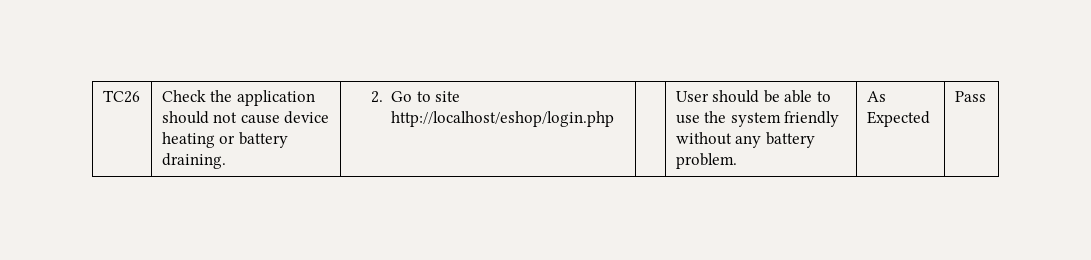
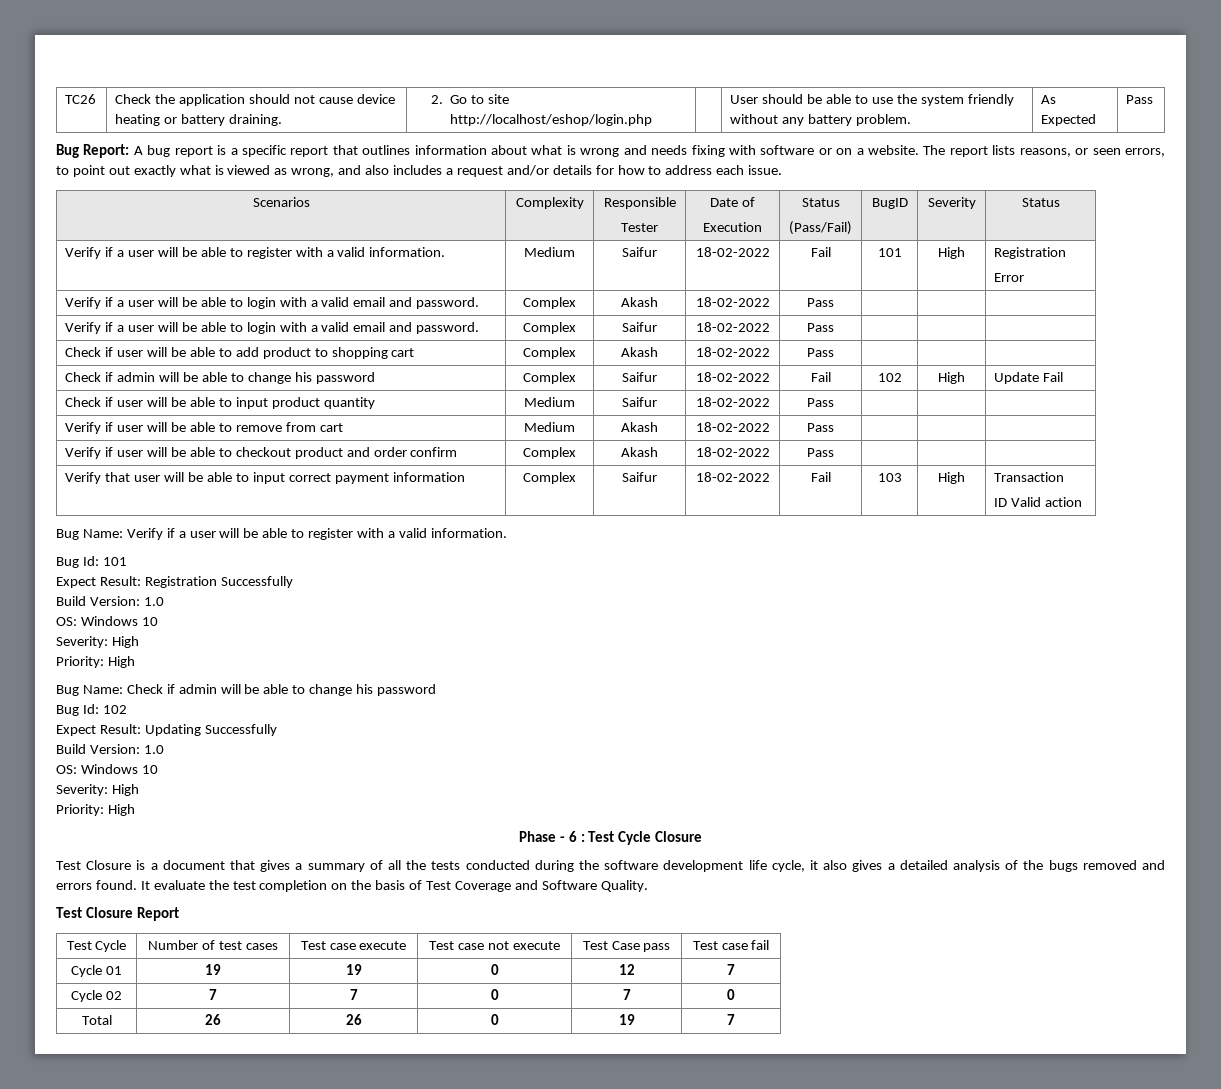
(986, 96) none -> [56,144,1165,158] [56,165,783,177] [252,197,310,207] [515,197,584,209] [603,197,676,209] [621,223,658,232] [710,197,755,207] [703,222,762,232] [801,198,840,207] [789,221,852,235] [871,198,908,209] [927,197,976,209] [1021,198,1060,207] [65,247,446,259] [524,247,575,257] [622,247,657,257] [695,247,770,257] [810,247,831,257] [877,248,902,257] [938,247,965,259] [994,247,1067,259] [994,273,1025,282] [65,297,480,309] [523,297,576,309] [621,297,658,307] [695,297,770,307] [807,298,834,307] [65,322,480,334] [523,322,576,334] [622,322,657,332] [695,322,770,332] [807,323,834,332] [65,347,415,359] [523,347,576,359] [621,347,658,357] [695,347,770,357] [807,348,834,357] [65,372,375,384] [523,372,576,384] [622,372,657,382] [695,372,770,382] [810,372,831,382] [877,373,902,382] [938,372,965,384] [994,372,1064,384] [65,397,375,409] [524,397,575,407] [622,397,657,407] [695,397,770,407] [807,398,834,407] [65,422,343,434] [524,422,575,432] [621,422,658,432] [695,422,770,432] [807,423,834,432] [65,447,458,459] [523,447,576,459] [621,447,658,457] [695,447,770,457] [807,448,834,457] [65,472,465,484] [523,472,576,484] [622,472,657,482] [695,472,770,482] [810,472,831,482] [877,473,902,482] [938,472,965,484] [994,472,1065,482] [994,497,1083,507] [56,528,507,540] [56,556,127,568] [56,576,293,588] [56,596,164,606] [56,616,158,626] [56,636,139,648] [56,656,135,668] [56,684,437,696] [56,704,127,716] [56,724,277,736] [56,744,164,754] [56,764,158,774] [56,784,139,796] [56,804,135,816] [518,831,703,845] [56,860,1166,872] [56,880,648,892] [56,907,179,921] [66,940,127,952] [148,940,278,950] [300,941,407,950] [429,941,560,950] [582,941,671,952] [692,940,770,950] [71,965,122,977] [205,964,221,975] [345,964,362,975] [490,964,499,975] [618,964,635,975] [727,964,735,975] [71,990,122,1002] [209,989,217,1000] [349,989,358,1000] [490,989,499,1000] [622,989,631,1000] [727,989,735,1000] [81,1015,112,1025] [205,1014,221,1025] [345,1014,362,1025] [490,1014,499,1025] [618,1014,635,1025] [727,1014,735,1025] // Bug Report: A bug report is a specific report that outlines information about what is wrong and needs fixing with software or on a website. The report lists reasons, or seen errors, to point out exactly what is viewed as wrong, and also includes a request and/or details for how to address each issue. // Scenarios | Complexity | Responsible // Tester | Date of // Execution | Status // (Pass/Fail) | BugID | Severity | Status // Verify if a user will be able to register with a valid information. | Medium | Saifur | 18-02-2022 | Fail | 101 | High | Registration // Error // Verify if a user will be able to login with a valid email and password. | Complex | Akash | 18-02-2022 | Pass | | | // Verify if a user will be able to login with a valid email and password. | Complex | Saifur | 18-02-2022 | Pass | | | // Check if user will be able to add product to shopping cart | Complex | Akash | 18-02-2022 | Pass | | | // Check if admin will be able to change his password | Complex | Saifur | 18-02-2022 | Fail | 102 | High | Update Fail // Check if user will be able to input product quantity | Medium | Saifur | 18-02-2022 | Pass | | | // Verify if user will be able to remove from cart | Medium | Akash | 18-02-2022 | Pass | | | // Verify if user will be able to checkout product and order confirm | Complex | Akash | 18-02-2022 | Pass | | | // Verify that user will be able to input correct payment information | Complex | Saifur | 18-02-2022 | Fail | 103 | High | Transaction // ID Valid action // Bug Name: Verify if a user will be able to register with a valid information. // Bug Id: 101 // Expect Result: Registration Successfully // Build Version: 1.0 // OS: Windows 10 // Severity: High // Priority: High // Bug Name: Check if admin will be able to change his password // Bug Id: 102 // Expect Result: Updating Successfully // Build Version: 1.0 // OS: Windows 10 // Severity: High // Priority: High // Phase - 6 : Test Cycle Closure // Test Closure is a document that gives a summary of all the tests conducted during the software development life cycle, it also gives a detailed analysis of the bugs removed and errors found. It evaluate the test completion on the basis of Test Coverage and Software Quality. // Test Closure Report // Test Cycle | Number of test cases | Test case execute | Test case not execute | Test Case pass | Test case fail // Cycle 01 | 19 | 19 | 0 | 12 | 7 // Cycle 02 | 7 | 7 | 0 | 7 | 0 // Total | 26 | 26 | 0 | 19 | 7

